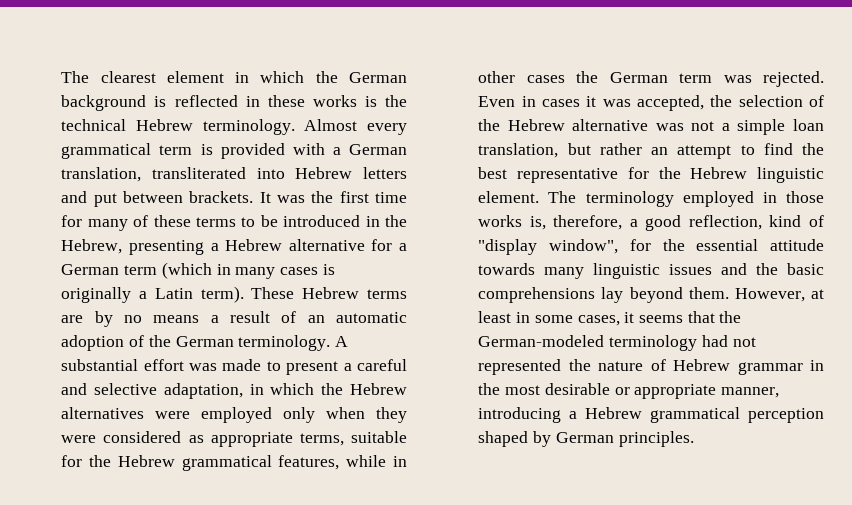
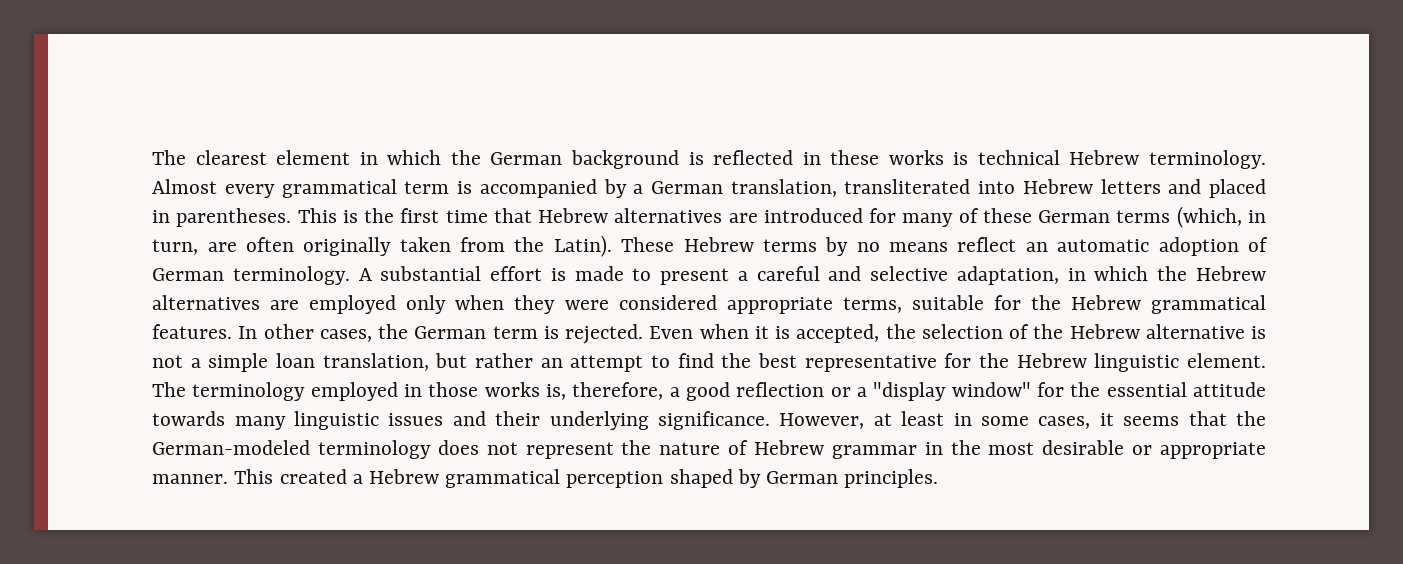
[384,95,407,107] the -> (969, 158) none
[220,143,325,159] provided with -> [479,179,627,198] accompanied by
[93,191,407,207] [61,215,408,231] [61,239,407,255] [61,262,335,279] [61,286,244,303] put between brackets. It was the first time for many of these terms to be introduced in the Hebrew, presenting a Hebrew alternative for a German term (which in many cases is originally a Latin term). -> [1209,179,1266,198] [152,206,1267,228] [152,235,612,257] placed in parentheses. This is the first time that Hebrew alternatives are introduced for many of these German terms (which, in turn, are often originally taken from the Latin).
[61,315,84,323] are -> (817, 245) none
[210,311,297,323] a result of -> [957,237,1017,252] reflect
[148,335,171,347] the -> (1268, 244) none
[189,363,218,371] was -> [550,268,566,281] is
[155,411,191,419] were -> [270,300,300,310] are
[188,435,204,443] as -> (717, 302) none
[278,455,407,470] [478,71,565,83] features, while in other cases -> [152,324,372,342] features. In other cases,
[723,75,752,83] was -> [543,326,559,339] is
[521,96,631,107] in cases it was -> [699,324,791,339] when it is
[655,123,684,131] was -> [1251,326,1267,339] is
[688,215,824,230] [478,239,619,255] reflection, kind of "display window", -> [736,382,1031,401] reflection or a "display window"
[756,263,824,275] [478,287,729,303] the basic comprehensions lay beyond them. -> [495,411,770,430] their underlying significance.
[701,335,756,347] [478,359,562,375] had not represented -> [437,440,614,459] does not represent
[720,387,779,398] [478,407,562,423] manner, introducing -> [152,469,347,484] manner. This created

